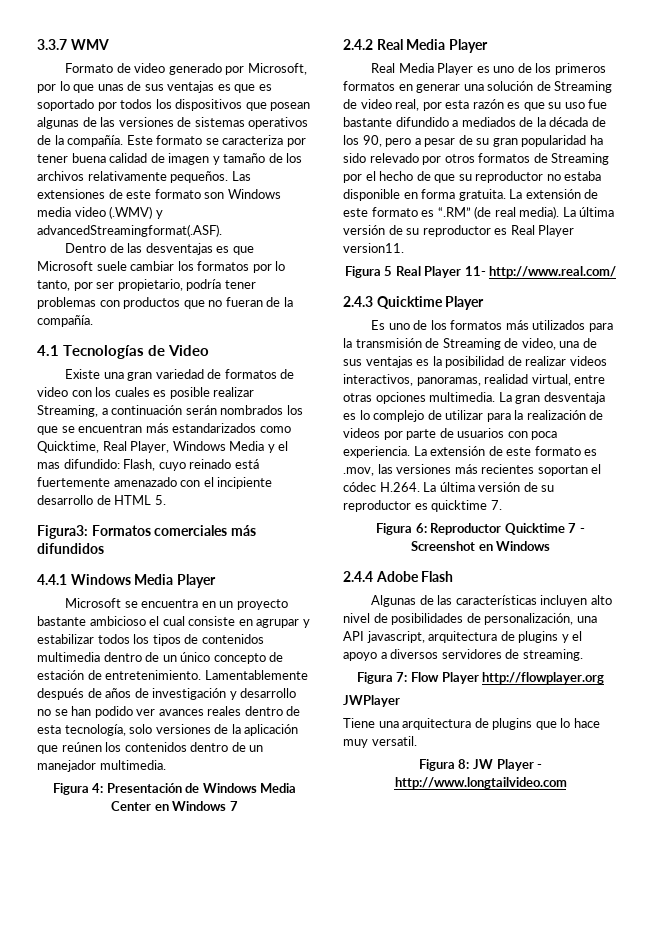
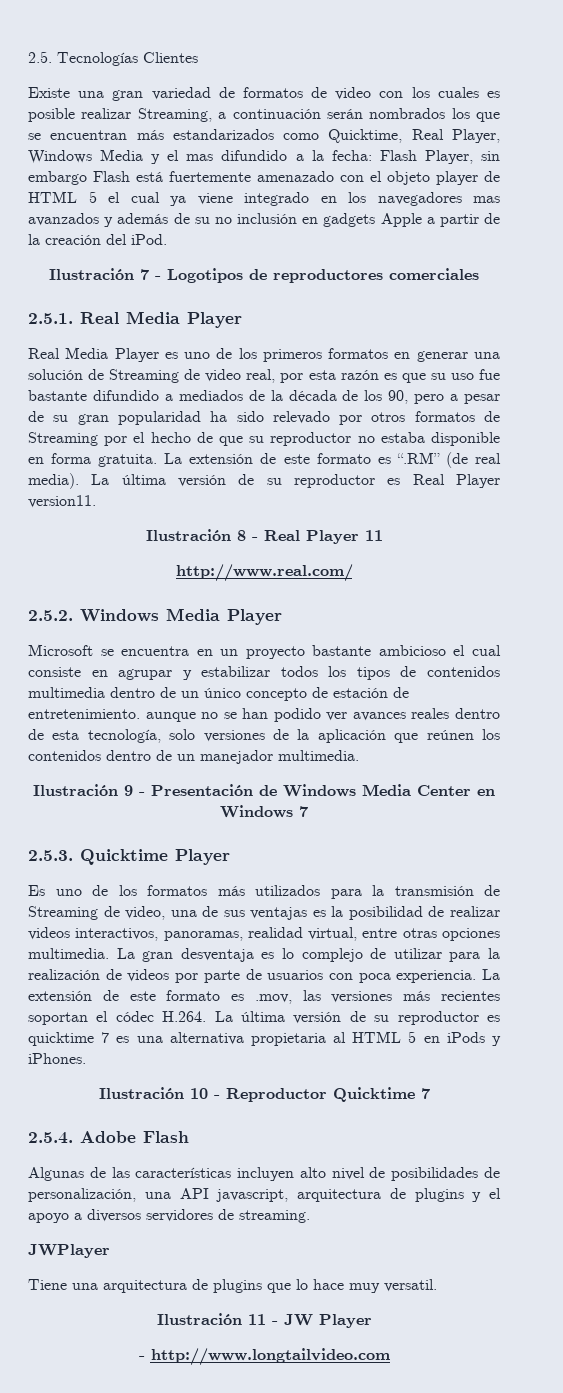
[37,39,109,50] [65,63,307,75] [37,81,272,93] [37,99,311,111] [37,117,309,129] [37,135,306,147] [37,153,303,165] [37,171,251,183] [37,189,281,199] [37,206,163,219] [37,224,222,237] [65,243,254,255] [37,261,286,273] [37,279,256,291] [37,297,293,309] [37,315,93,327] [37,345,209,359] 3.3.7 WMV // Formato de video generado por Microsoft, por lo que unas de sus ventajas es que es soportado por todos los dispositivos que posean algunas de las versiones de sistemas operativos de la compañía. Este formato se caracteriza por tener buena calidad de imagen y tamaño de los archivos relativamente pequeños. Las extensiones de este formato son Windows media video (.WMV) y advancedStreamingformat(.ASF). // Dentro de las desventajas es que Microsoft suele cambiar los formatos por lo tanto, por ser propietario, podría tener problemas con productos que no fueran de la compañía. // 4.1 Tecnologías de Video -> [28,51,198,66] 2.5. Tecnologías Clientes
[63,459,232,471] difundido: Flash, cuyo reinado -> [221,150,500,164] [28,171,130,185] difundido a la fecha: Flash Player, sin embargo Flash
[217,477,273,489] [37,495,166,505] [37,525,256,539] [37,543,104,554] [37,574,216,588] [65,598,288,610] [37,616,310,628] [37,634,264,646] [37,652,284,664] [37,670,308,680] [37,688,297,700] [37,706,301,718] [37,724,299,736] [37,742,264,754] [37,760,166,772] [52,783,297,795] [111,801,238,811] [343,39,373,50] incipiente desarrollo de HTML 5. // Figura3: Formatos comerciales más difundidos // 4.4.1 Windows Media Player // Microsoft se encuentra en un proyecto bastante ambicioso el cual consiste en agrupar y estabilizar todos los tipos de contenidos multimedia dentro de un único concepto de estación de entretenimiento. Lamentablemente después de años de investigación y desarrollo no se han podido ver avances reales dentro de esta tecnología, solo versiones de la aplicación que reúnen los contenidos dentro de un manejador multimedia. // Figura 4: Presentación de Windows Media Center en Windows 7 // 2.4.2 -> [387,171,500,185] [28,191,500,206] [28,213,501,227] [28,234,167,245] [49,268,479,283] [28,313,73,324] objeto player de HTML 5 el cual ya viene integrado en los navegadores mas avanzados y además de su no inclusión en gadgets Apple a partir de la creación del iPod. // Ilustración 7 - Logotipos de reproductores comerciales // 2.5.1.
[344,266,486,278] Figura 5 Real Player 11- -> [145,529,383,544] Ilustración 8 - Real Player 11 //
[343,296,373,307] 2.4.3 -> [28,608,282,625] [28,644,501,659] [28,666,500,680] [28,687,409,701] [28,708,500,722] [28,729,500,743] [28,750,359,764] [33,784,495,797] [220,805,308,818] [28,850,73,861] 2.5.2. Windows Media Player // Microsoft se encuentra en un proyecto bastante ambicioso el cual consiste en agrupar y estabilizar todos los tipos de contenidos multimedia dentro de un único concepto de estación de entretenimiento. aunque no se han podido ver avances reales dentro de esta tecnología, solo versiones de la aplicación que reúnen los contenidos dentro de un manejador multimedia. // Ilustración 9 - Presentación de Windows Media Center en Windows 7 // 2.5.3.
[490,500,502,510] [376,523,585,535] [410,541,551,551] [343,571,373,582] 7. // Figura 6: Reproductor Quicktime 7 - Screenshot en Windows // 2.4.4 -> [101,1031,502,1046] [28,1053,86,1064] [98,1087,430,1102] [28,1132,73,1144] 7 es una alternativa propietaria al HTML 5 en iPods y iPhones. // Ilustración 10 - Reproductor Quicktime 7 // 2.5.4.
[356,672,605,684] // Figura 7: Flow Player http://flowplayer.org -> (310, 1216) none
[418,759,470,771] Figura 8: -> [156,1313,278,1325] Ilustración 11 -
(534, 765) none -> (372, 1321) //

